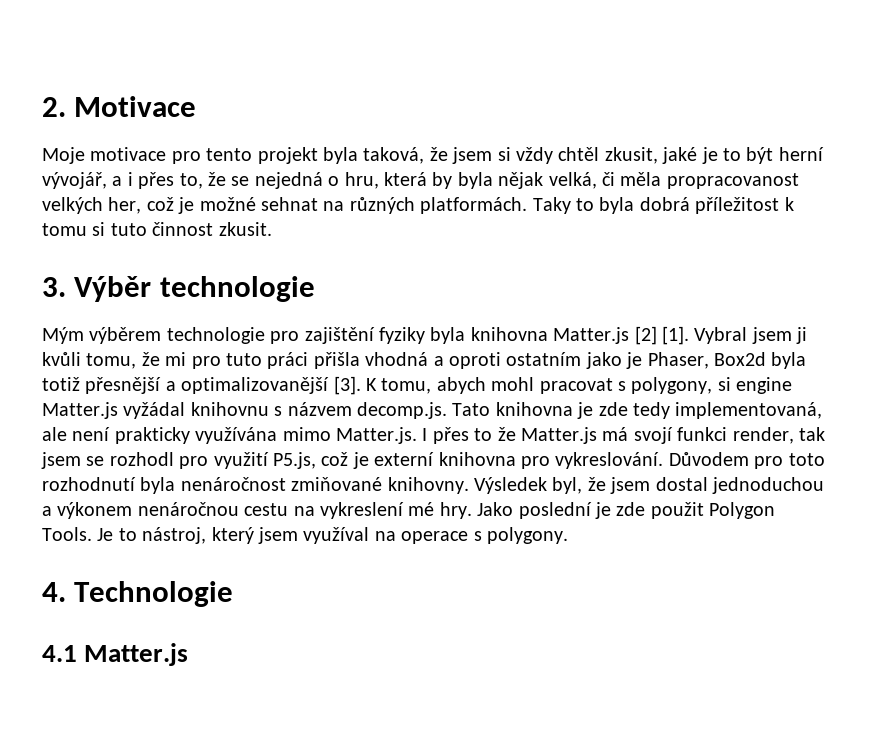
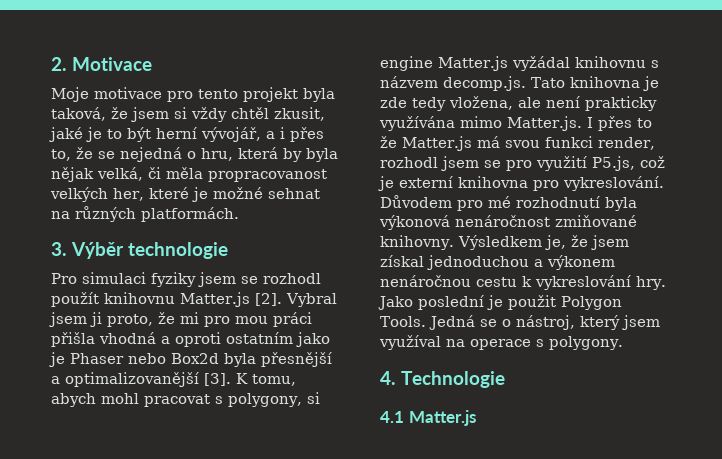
[146,197,174,211] což -> [148,187,189,199] které
[532,197,794,214] [42,222,272,236] [42,276,315,302] [42,326,689,345] Taky to byla dobrá příležitost k tomu si tuto činnost zkusit. // 3. Výběr technologie // Mým výběrem technologie pro zajištění fyziky byla knihovna Matter.js [2] [1]. -> [51,242,228,259] [51,272,321,287] [51,292,282,307] // 3. Výběr technologie // Pro simulaci fyziky jsem se rozhodl použít knihovnu Matter.js [2].
[42,352,137,369] kvůli tomu, -> [107,314,153,327] proto,
[226,353,262,366] tuto -> [235,316,268,324] mou
[647,352,709,369] Phaser, -> [70,353,166,364] Phaser nebo
[42,377,80,391] totiž -> (256, 360) none
[675,402,823,419] implementovaná, -> [449,96,513,110] vložena,
[633,427,673,444] svojí -> [504,140,540,148] svou
[798,427,825,441] [41,452,174,469] tak jsem se rozhodl -> [380,156,501,171] rozhodl jsem se
[788,453,825,466] toto -> [488,196,511,208] mé
(176, 485) none -> [379,215,450,230] výkonová
[474,477,708,494] Výsledek byl, že jsem dostal -> [457,235,629,250] [380,255,424,267] Výsledkem je, že jsem získal
[293,502,435,519] na vykreslení mé -> [522,275,631,290] k vykreslování
[616,502,646,516] zde -> (503, 302) none
[97,528,137,541] Je to -> [428,315,511,330] Jedná se o

